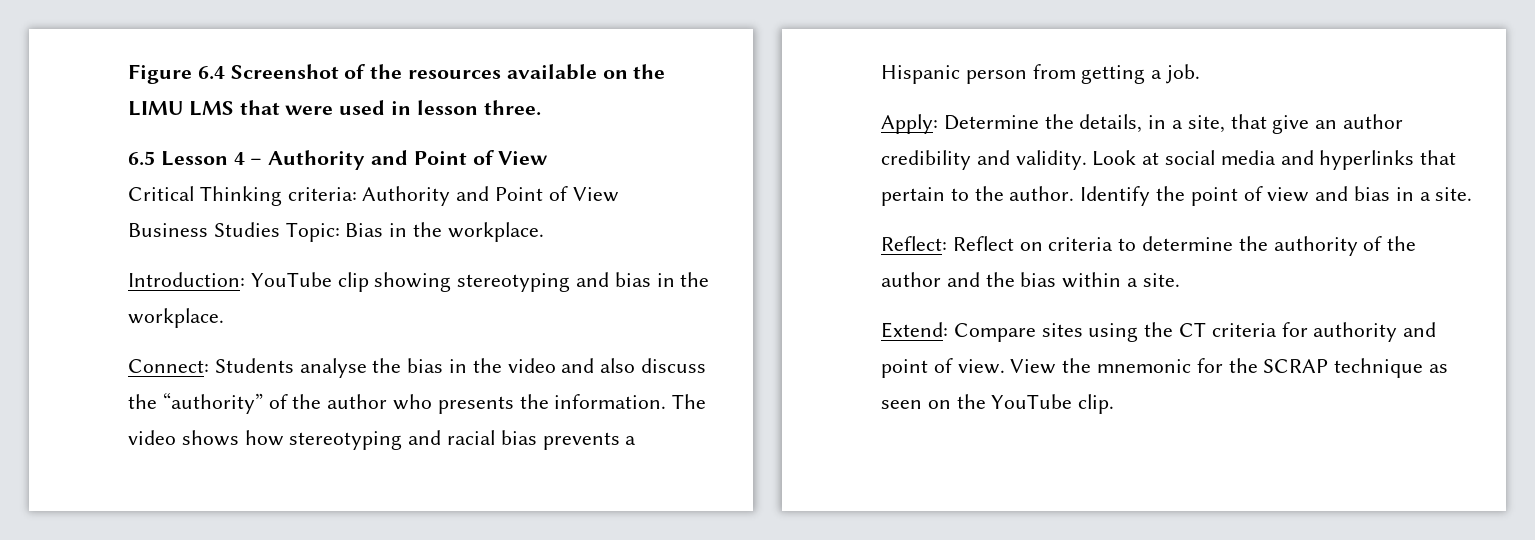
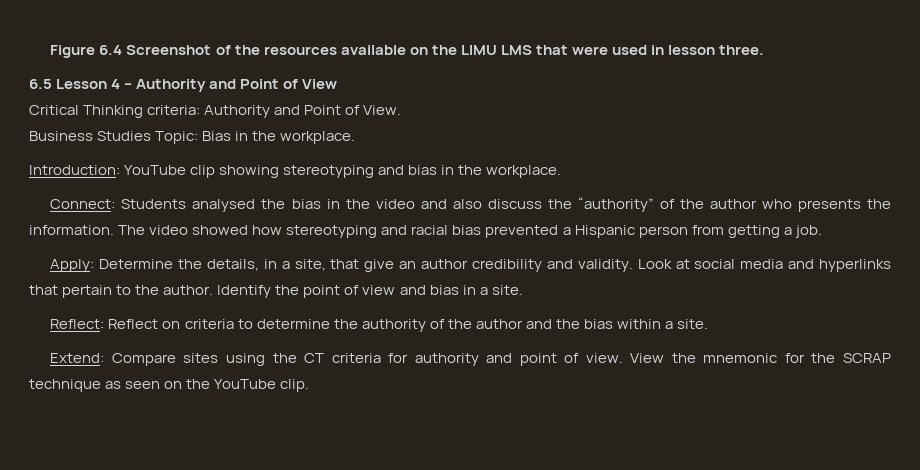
[572,187,619,202] View -> [363,105,402,115] View.
[299,358,367,378] analyse -> [192,199,256,212] analysed
[181,430,239,446] shows -> [192,225,249,235] showed
[542,432,620,450] prevents -> [485,225,559,238] prevented

